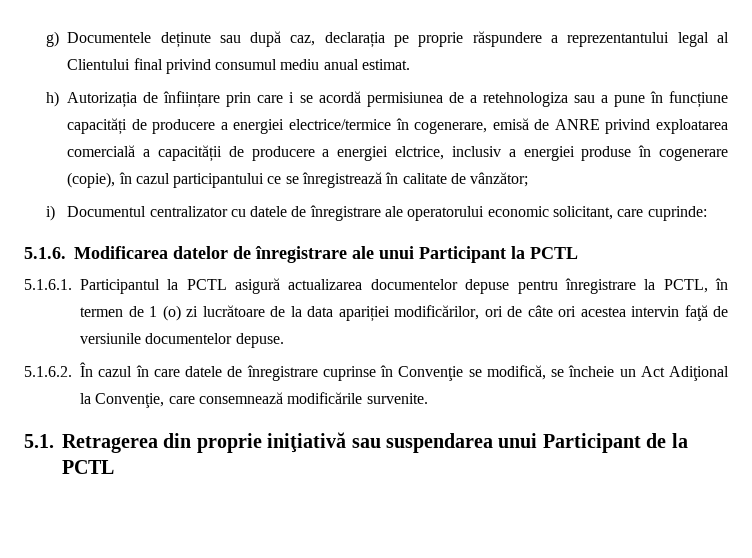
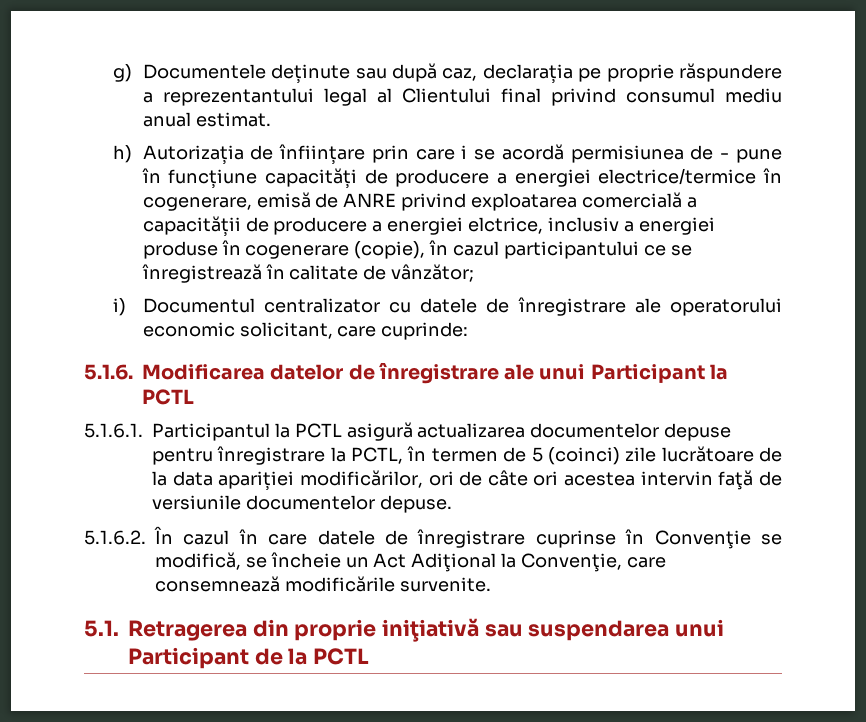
[469,92,608,107] a retehnologiza sau a -> [720,153,730,159] -
[149,305,198,321] 1 (o) zi -> [531,447,657,465] 5 (coinci) zile

